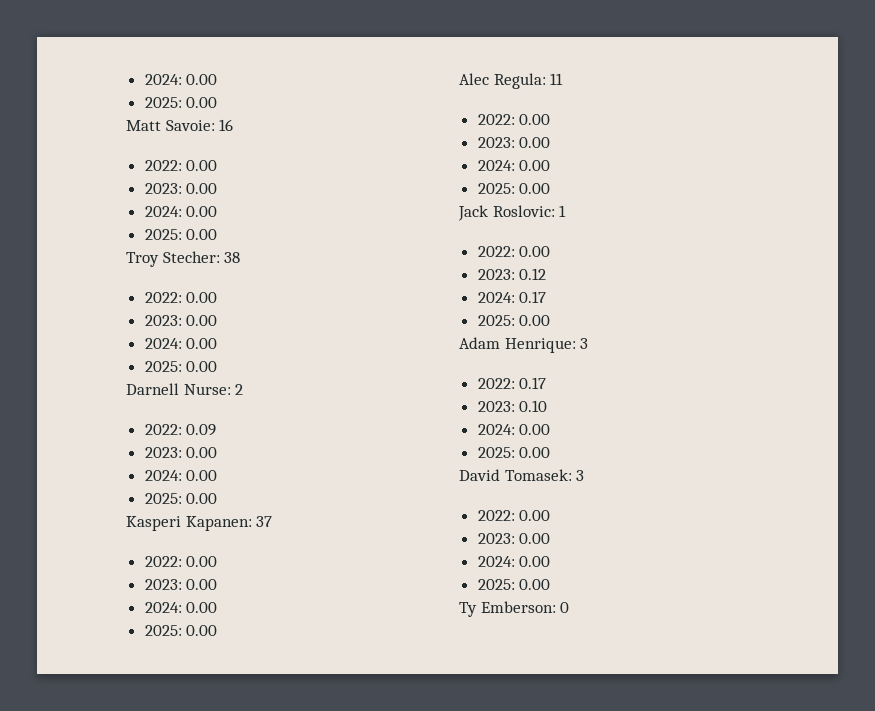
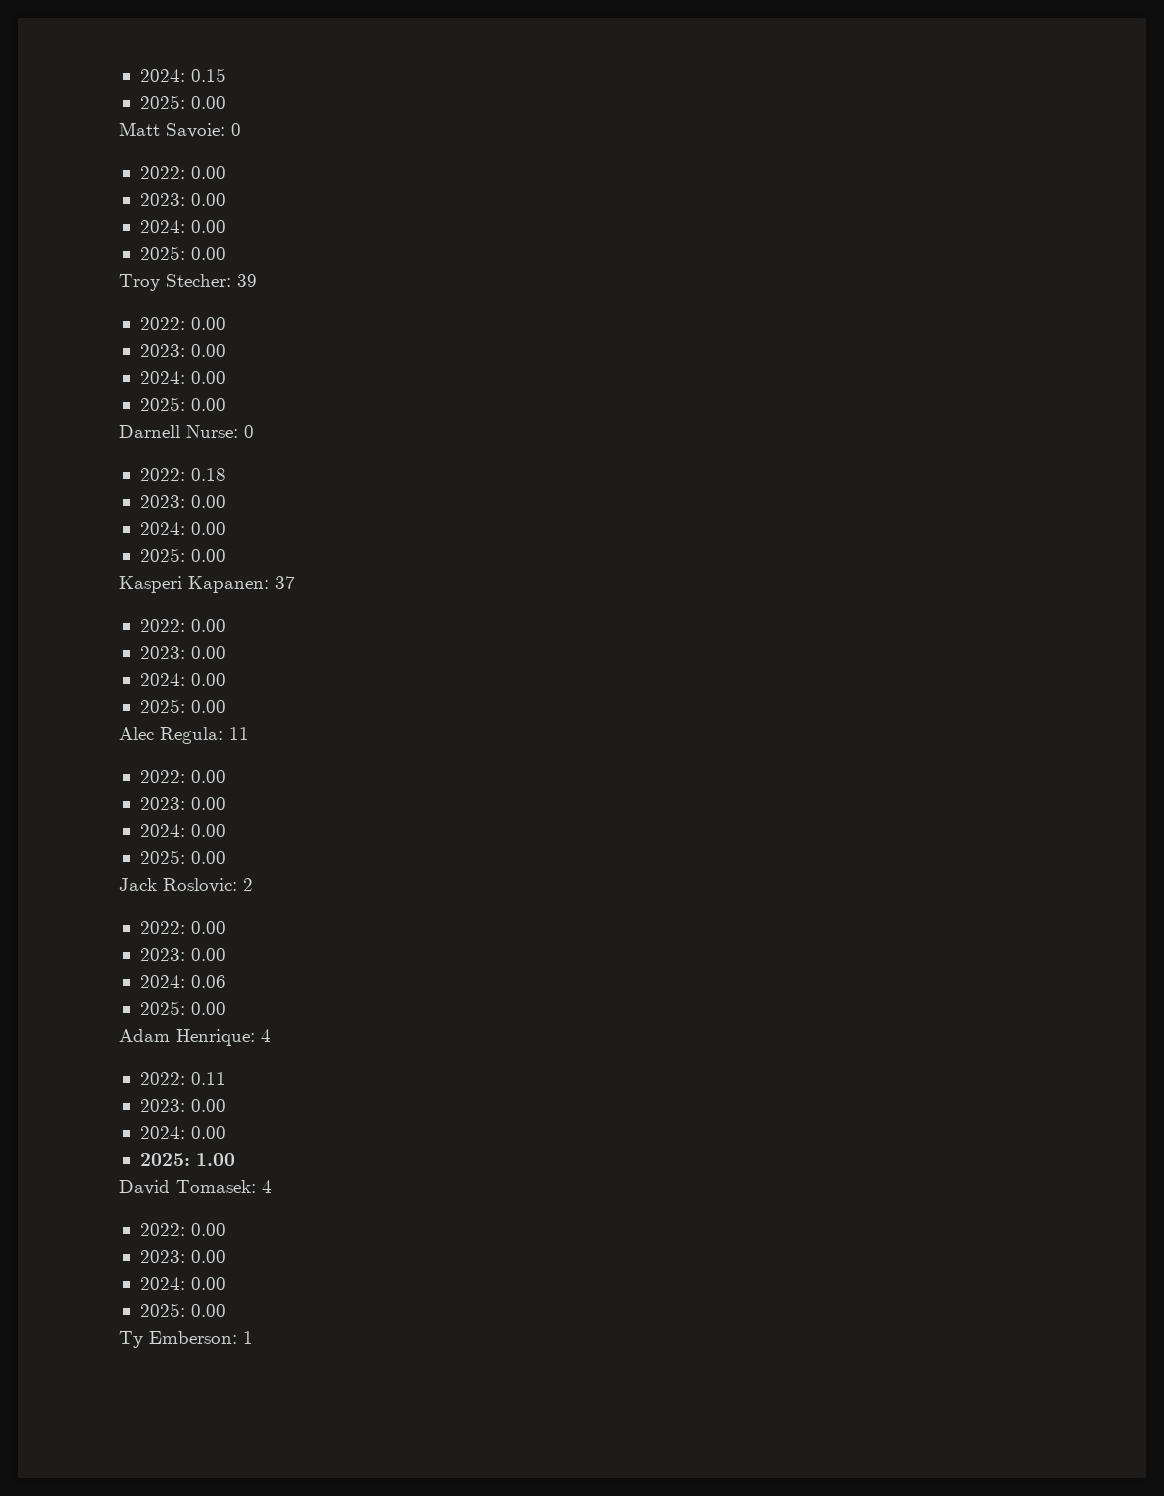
[144,74,218,85] 2024: 0.00 -> [139,68,226,82] 2024: 0.15
[219,119,234,131] 16 -> [231,123,241,136] 0
[224,252,241,263] 38 -> [237,274,257,287] 39
[235,384,244,395] [144,424,217,436] 2 // 2022: 0.09 -> [244,425,254,438] [139,468,226,481] 0 // 2022: 0.18
[559,205,567,217] [477,246,551,257] [477,268,547,280] [477,291,547,303] 1 // 2022: 0.00 // 2023: 0.12 // 2024: 0.17 -> [243,878,253,891] [139,921,226,934] [139,948,226,961] [139,975,226,988] 2 // 2022: 0.00 // 2023: 0.00 // 2024: 0.06
[580,338,589,349] [477,377,547,389] [477,400,548,412] [477,424,551,435] [477,447,551,458] 3 // 2022: 0.17 // 2023: 0.10 // 2024: 0.00 // 2025: 0.00 -> [261,1029,271,1042] [139,1072,226,1085] [139,1099,226,1112] [139,1126,226,1139] [139,1153,235,1166] 4 // 2022: 0.11 // 2023: 0.00 // 2024: 0.00 // 2025: 1.00
[576,470,585,481] 3 -> [262,1180,272,1193] 4
[560,602,570,613] 0 -> [243,1331,253,1344] 1

